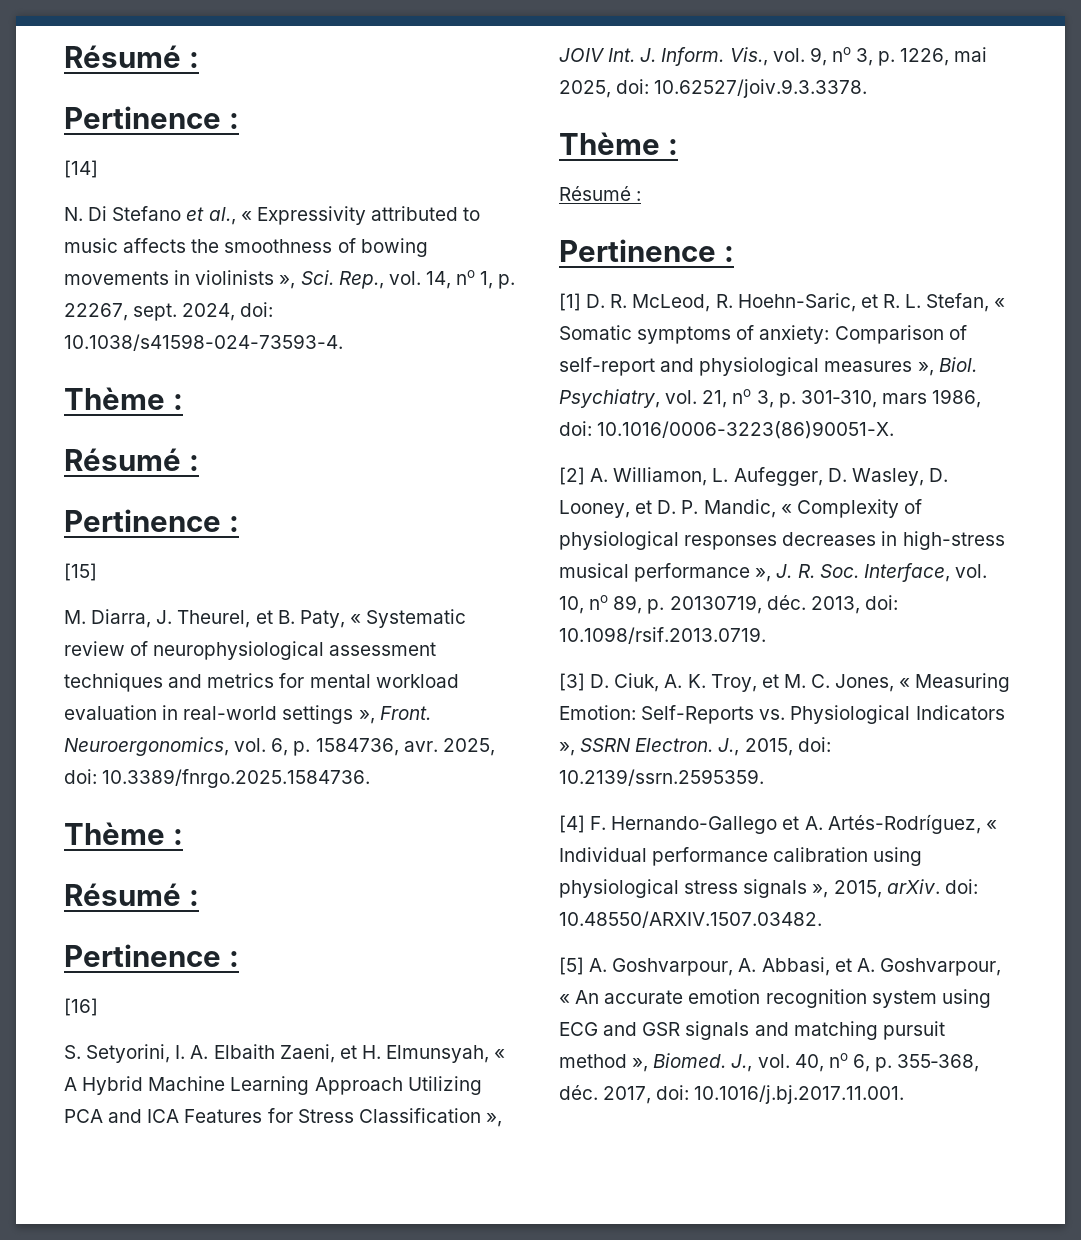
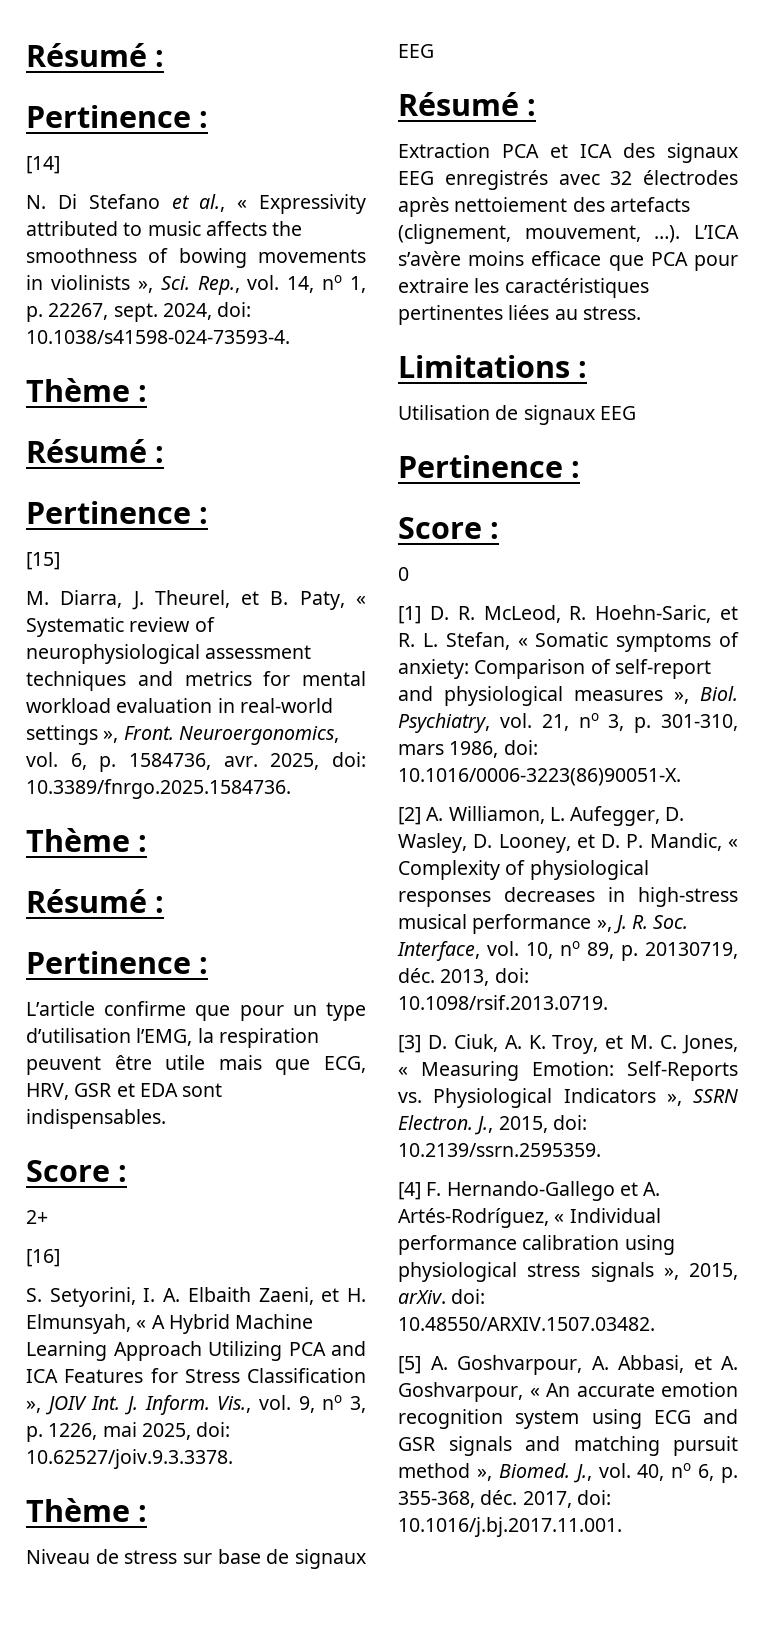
(239, 959) none -> [26,1001,366,1021] [26,1028,319,1048] [26,1055,366,1075] [26,1083,223,1100] [26,1109,166,1129] [26,1160,128,1182] [26,1210,48,1224] // L’article confirme que pour un type d’utilisation l’EMG, la respiration peuvent être utile mais que ECG, HRV, GSR et EDA sont indispensables. // Score : // 2+
[559,186,642,201] [559,239,734,262] Résumé : // Pertinence : -> [26,1549,366,1569] [398,44,434,58] [398,92,537,116] [398,143,738,163] [398,170,738,190] [398,197,690,217] [398,224,739,244] [398,251,738,271] [398,278,649,298] [398,305,641,325] [398,355,588,378] [398,405,636,425] [398,455,581,478] [398,517,500,539] [398,567,409,581] Niveau de stress sur base de signaux EEG // Résumé : // Extraction PCA et ICA des signaux EEG enregistrés avec 32 électrodes après nettoiement des artefacts (clignement, mouvement, …). L’ICA s’avère moins efficace que PCA pour extraire les caractéristiques pertinentes liées au stress. // Limitations : // Utilisation de signaux EEG // Pertinence : // Score : // 0

